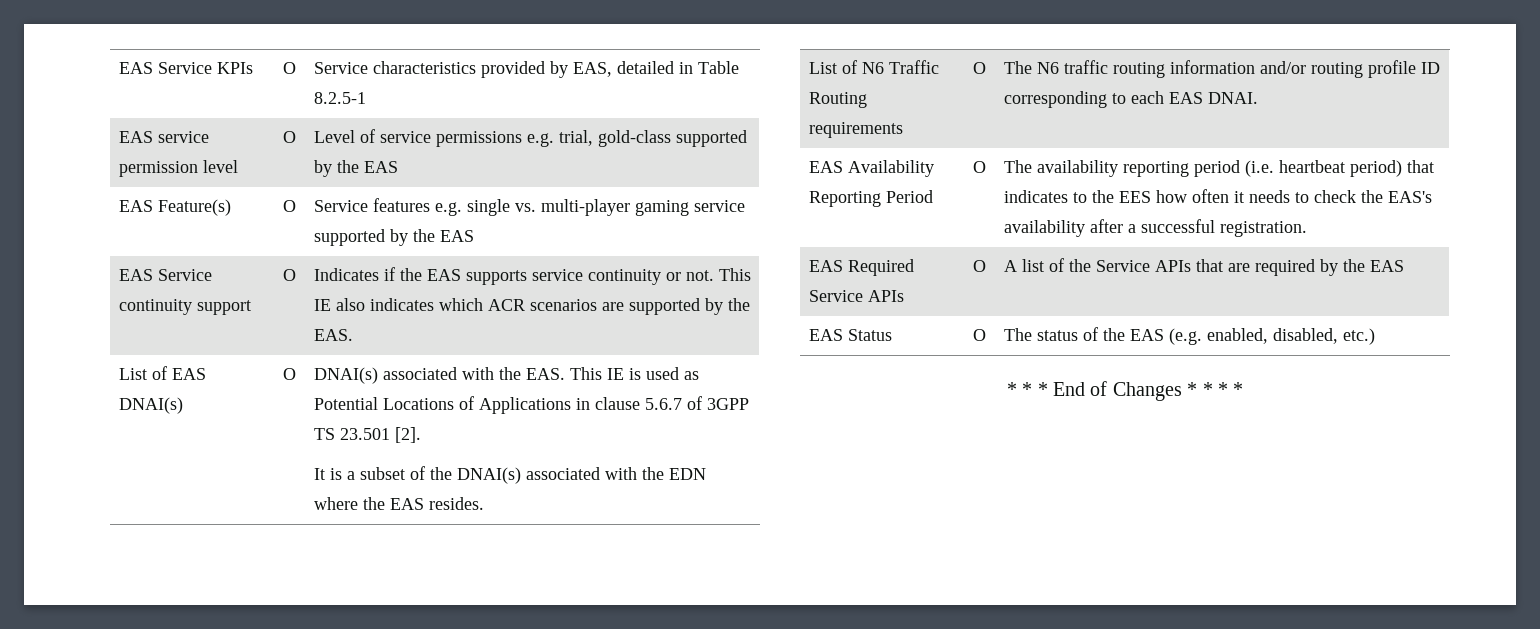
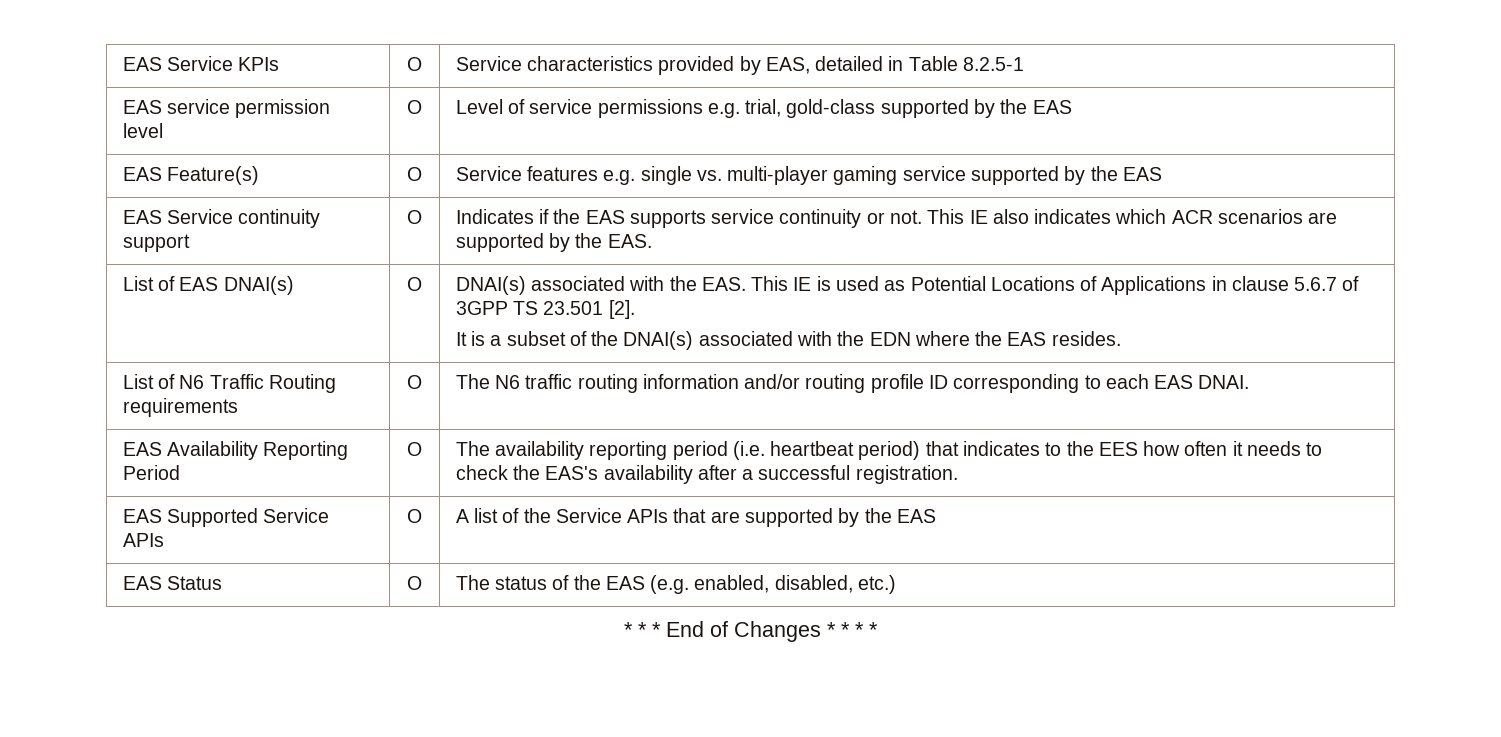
[847,259,914,276] Required -> [167,508,259,527] Supported
[1254,259,1315,276] required -> [744,508,833,527] supported

